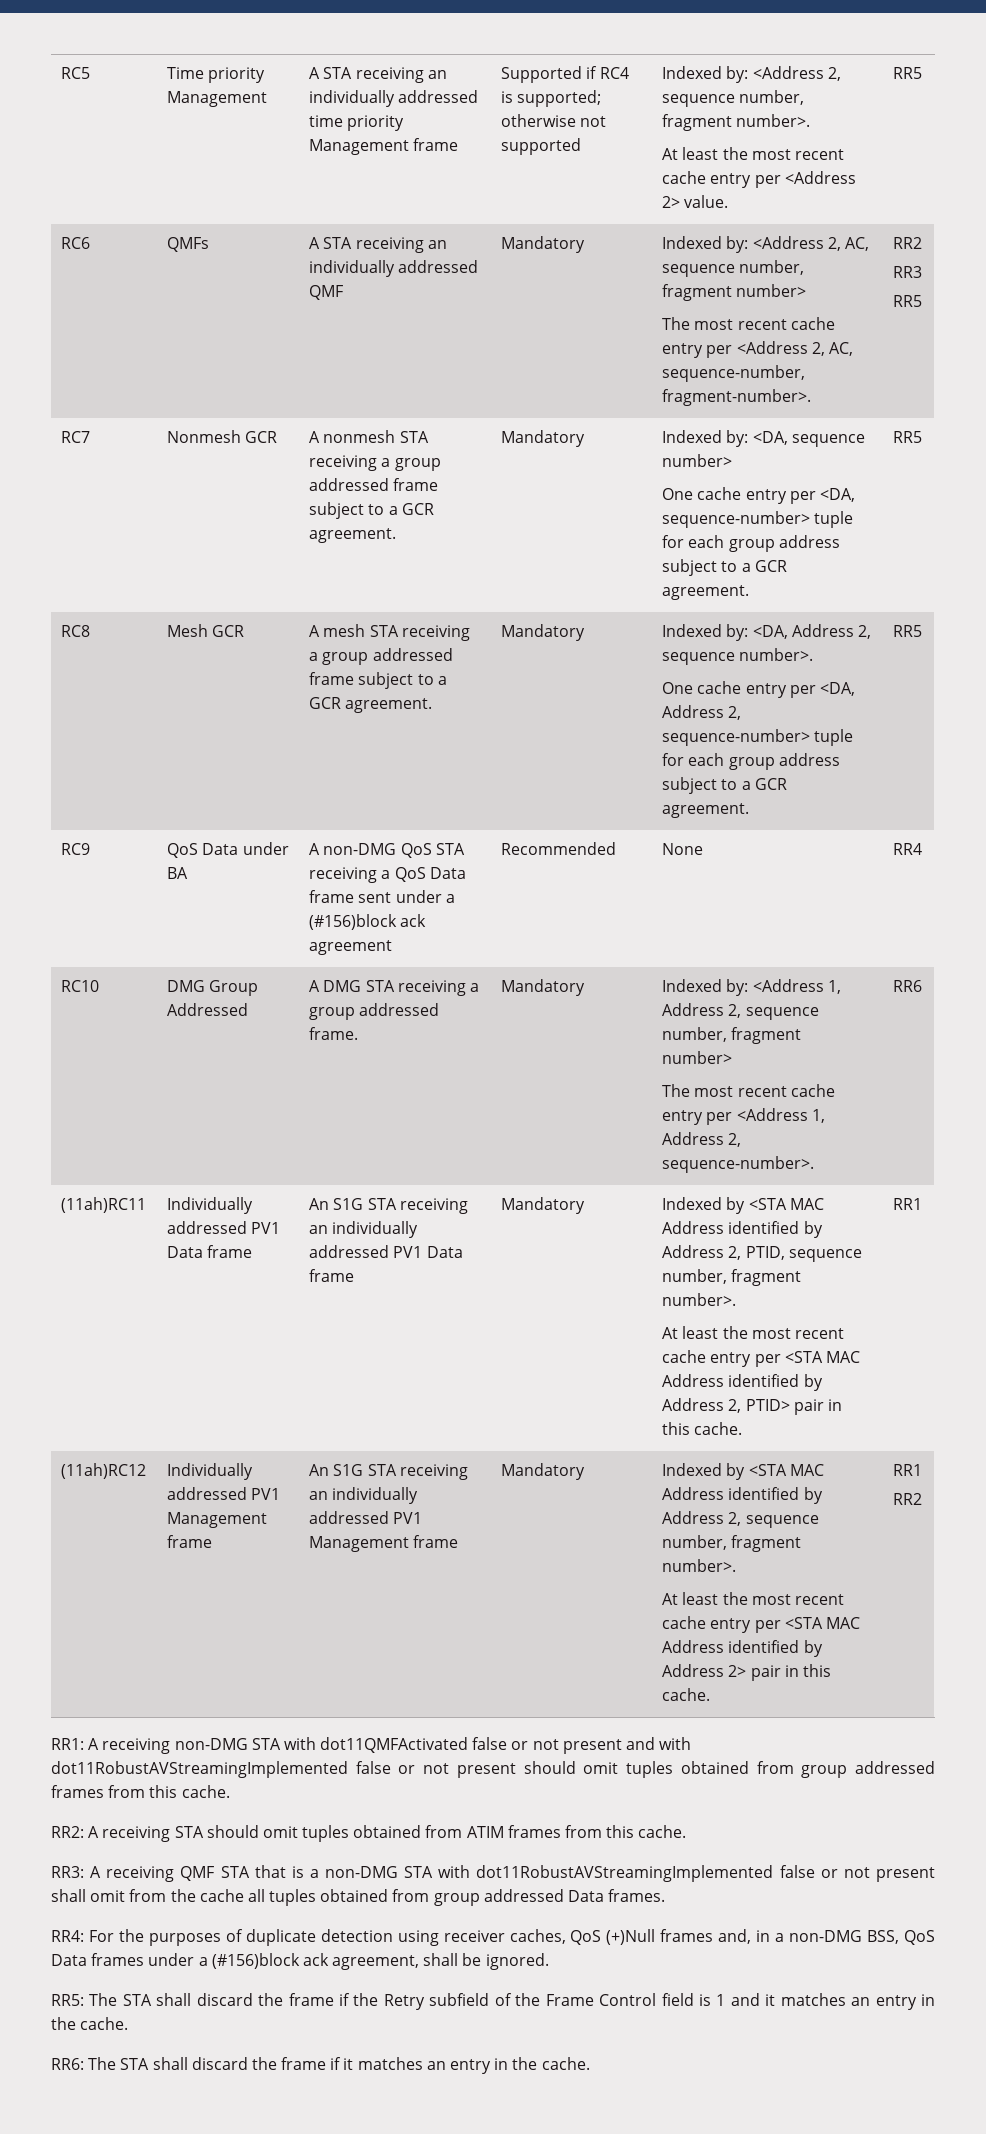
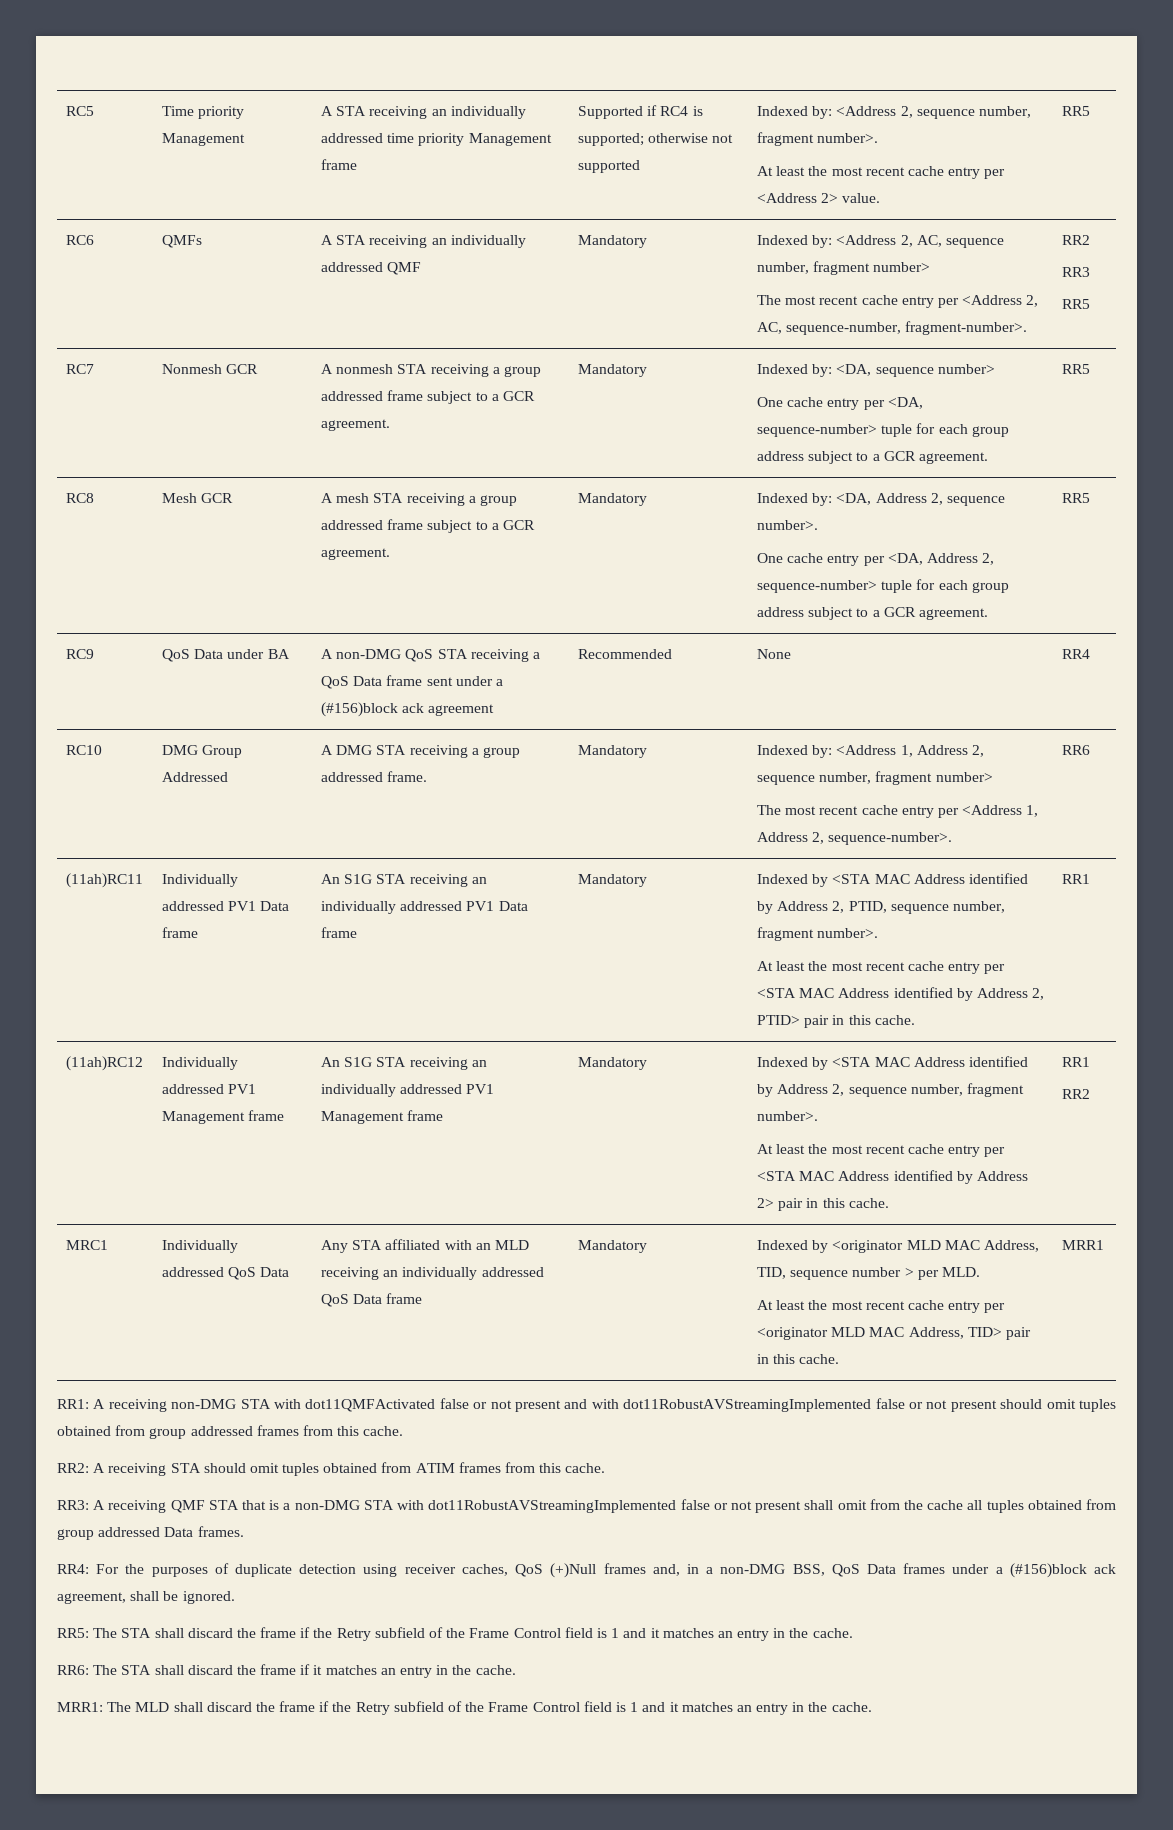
(923, 1499) none -> [66,1240,109,1250] [162,1240,239,1253] [162,1267,290,1280] [321,1239,530,1253] [321,1267,544,1280] [321,1293,423,1307] [578,1240,648,1253] [757,1240,1040,1253] [757,1267,981,1280] [757,1300,1006,1313] [757,1327,1032,1340] [757,1354,840,1364] [1062,1240,1105,1250] // MRC1 | Individually addressed QoS Data | Any STA affiliated with an MLD receiving an individually addressed QoS Data frame | Mandatory | Indexed by <originator MLD MAC Address, TID, sequence number > per MLD. // At least the most recent cache entry per <originator MLD MAC Address, TID> pair in this cache. | MRR1
(590, 2063) none -> [57,1701,872,1715] // MRR1: The MLD shall discard the frame if the Retry subfield of the Frame Control field is 1 and it matches an entry in the cache.

